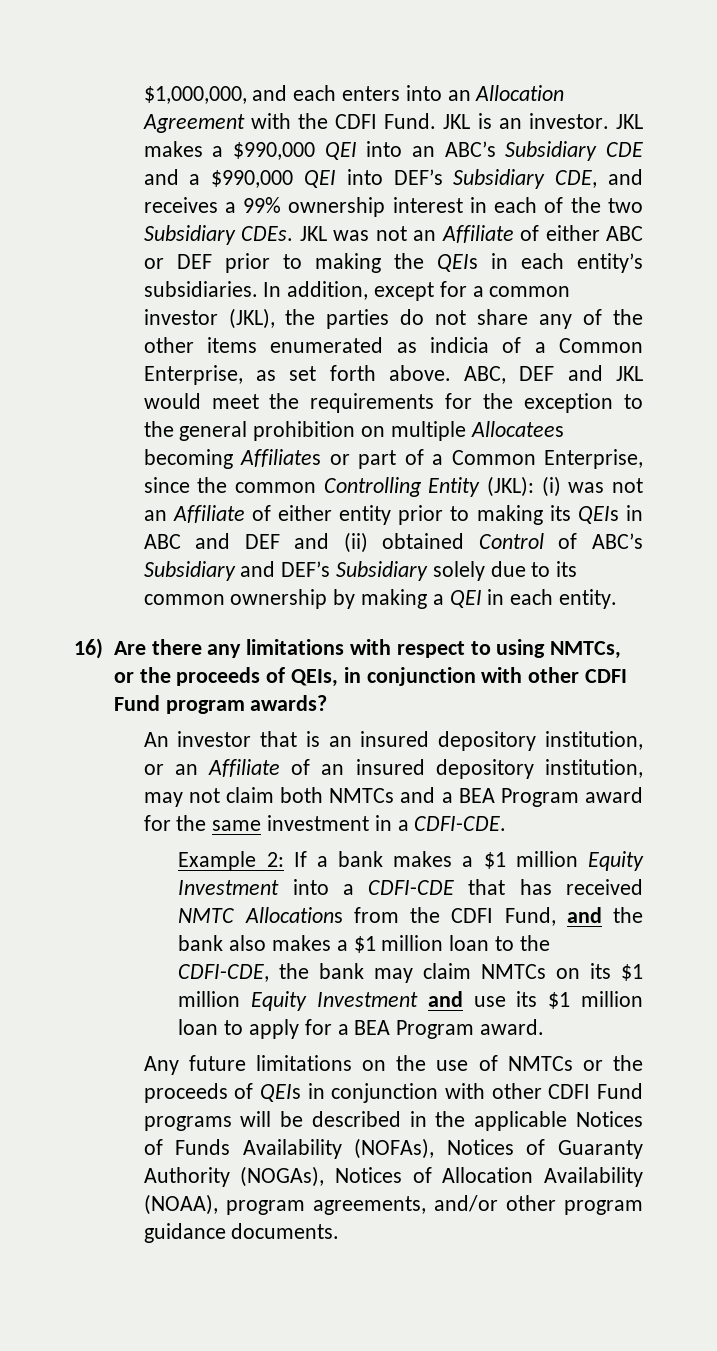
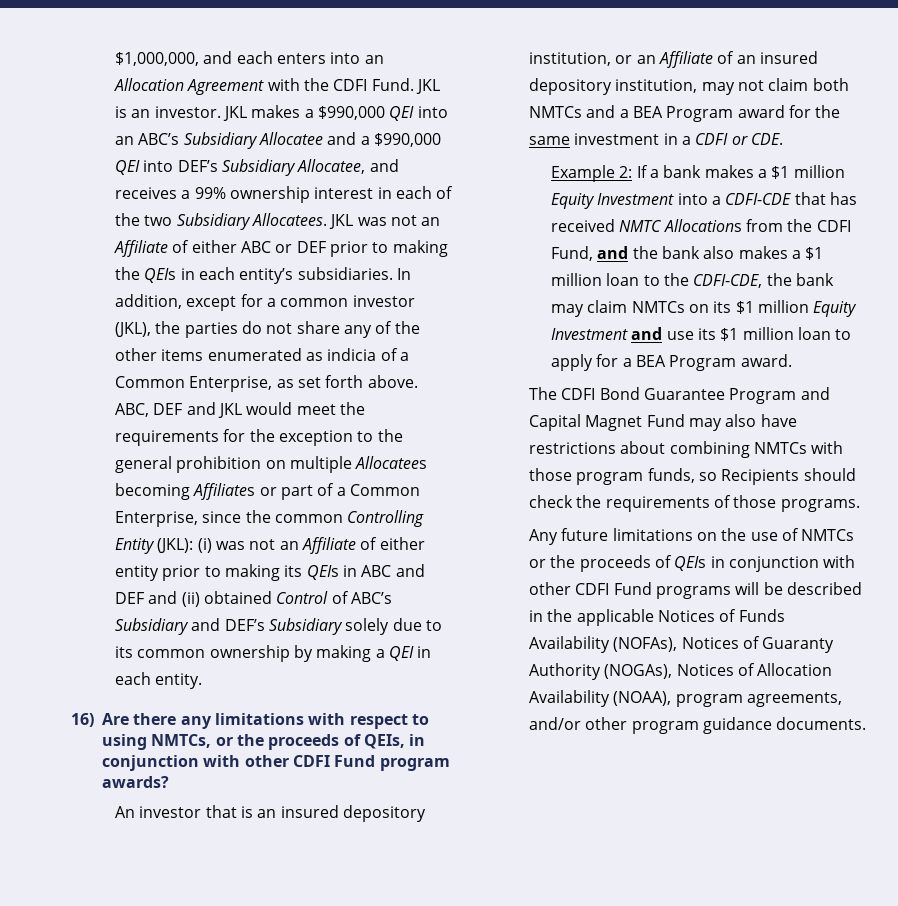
[605,142,643,157] CDE -> [258,132,323,145] Allocatee
[555,170,598,188] CDE, -> [297,159,366,174] Allocatee,
[241,226,294,241] CDEs. -> [251,213,327,226] Allocatees.
[414,816,507,831] CDFI-CDE. -> [695,133,783,145] CDFI or CDE.
(545, 1027) none -> [528,387,830,404] [528,414,797,431] [528,441,844,458] [528,468,856,485] [528,495,860,512] // The CDFI Bond Guarantee Program and Capital Magnet Fund may also have restrictions about combining NMTCs with those program funds, so Recipients should check the requirements of those programs.

